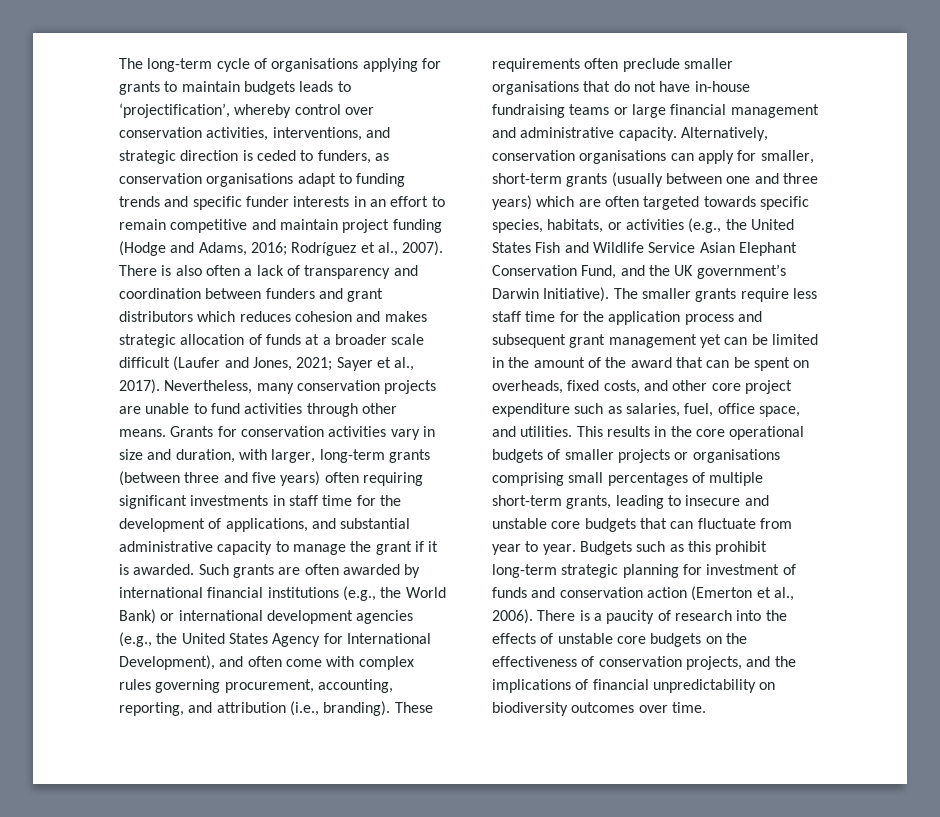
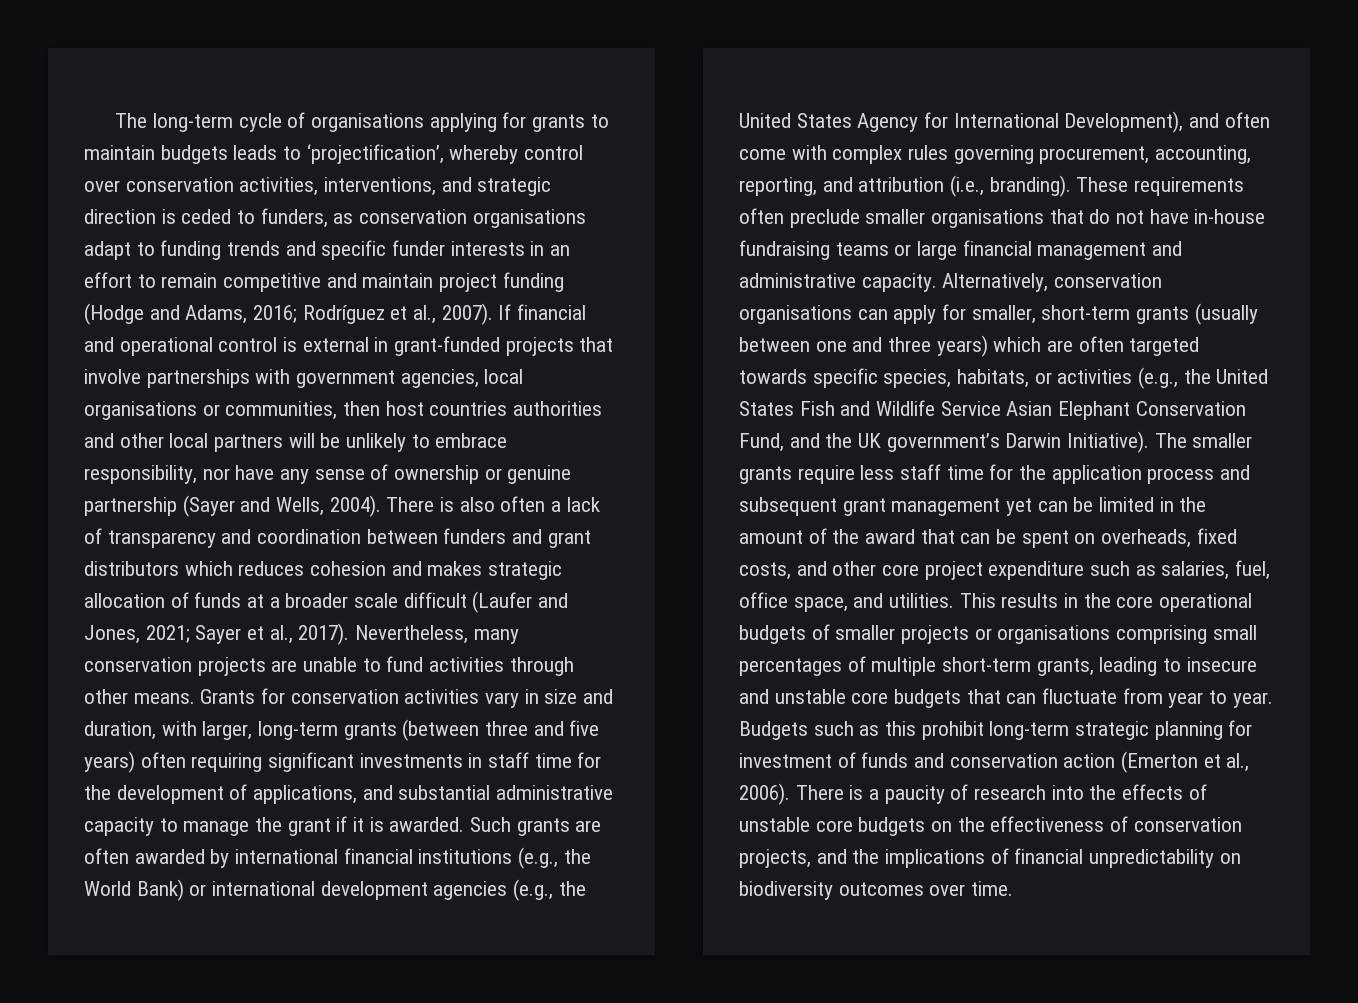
(444, 248) none -> [498,304,587,320] [84,336,614,356] [84,369,524,388] [84,401,603,420] [84,433,508,452] [84,464,572,484] [84,495,381,517] If financial and operational control is external in grant-funded projects that involve partnerships with government agencies, local organisations or communities, then host countries authorities and other local partners will be unlikely to embrace responsibility, nor have any sense of ownership or genuine partnership (Sayer and Wells, 2004).

